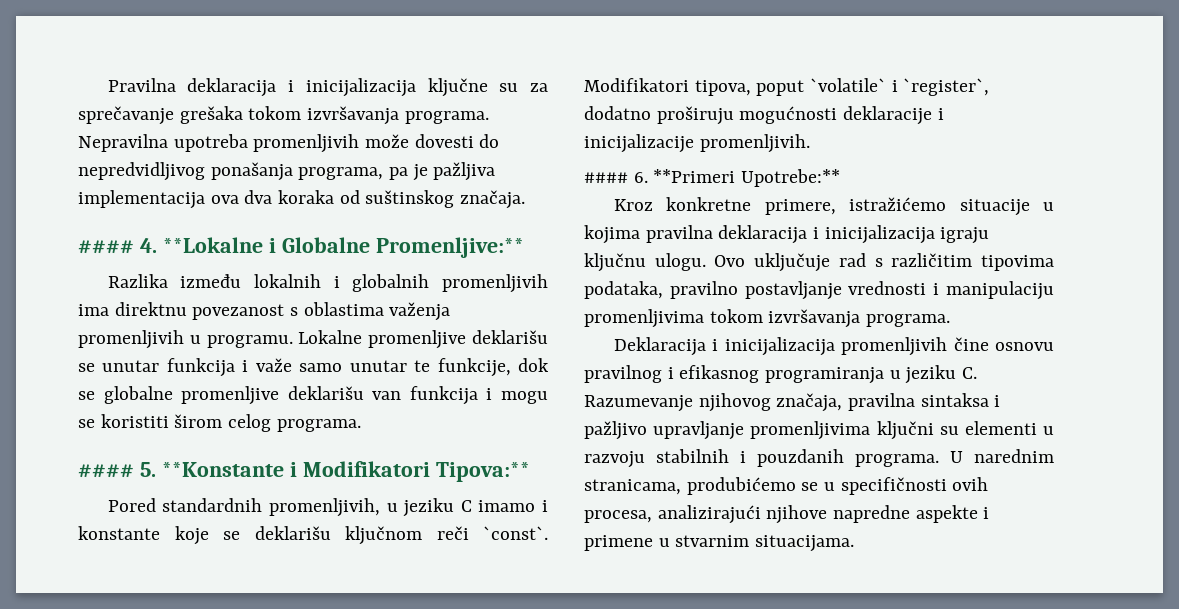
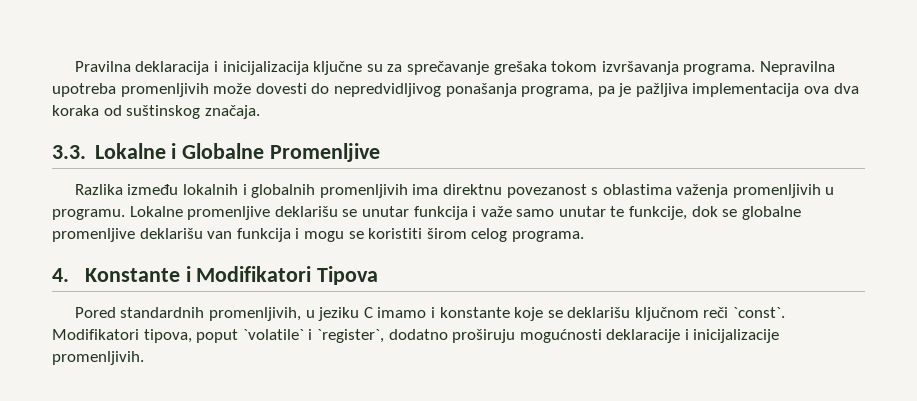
[78,237,263,254] #### 4. **Lokalne -> [52,143,166,159] 3.3. Lokalne
[375,237,524,258] Promenljive:** -> [269,143,380,162] Promenljive
[78,462,284,478] #### 5. **Konstante -> [52,268,180,282] 4. Konstante
[435,462,530,482] Tipova:** -> [317,266,379,285] Tipova
[584,169,841,187] [613,197,1054,216] [584,225,990,244] [584,253,1054,272] [584,281,1054,300] [584,309,951,328] [613,337,1054,356] [584,365,978,384] [584,393,1001,412] [584,421,1054,440] [584,449,1054,468] [584,477,989,495] [584,505,990,524] [584,535,855,552] // #### 6. **Primeri Upotrebe:** // Kroz konkretne primere, istražićemo situacije u kojima pravilna deklaracija i inicijalizacija igraju ključnu ulogu. Ovo uključuje rad s različitim tipovima podataka, pravilno postavljanje vrednosti i manipulaciju promenljivima tokom izvršavanja programa. // Deklaracija i inicijalizacija promenljivih čine osnovu pravilnog i efikasnog programiranja u jeziku C. Razumevanje njihovog značaja, pravilna sintaksa i pažljivo upravljanje promenljivima ključni su elementi u razvoju stabilnih i pouzdanih programa. U narednim stranicama, produbićemo se u specifičnosti ovih procesa, analizirajući njihove napredne aspekte i primene u stvarnim situacijama. -> (144, 358) none

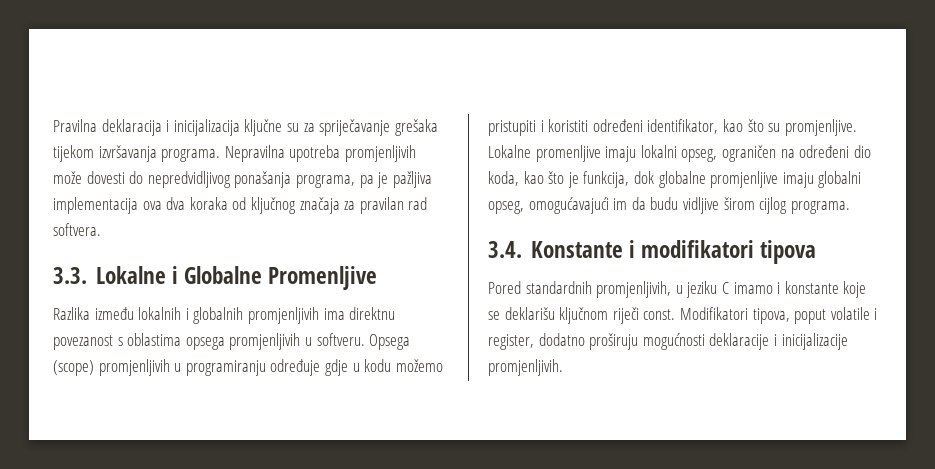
[406,61,598,75] sprečavanje grešaka tokom -> [319,119,438,136] [53,145,94,162] spriječavanje grešaka tijekom
[120,83,209,97] promenljivih -> [344,145,416,162] promjenljivih
[126,105,260,119] suštinskog značaja. -> [250,197,428,214] [53,223,101,236] ključnog značaja za pravilan rad softvera.
[319,184,408,198] promenljivih -> [247,307,319,324] promjenljivih
[676,184,835,198] [52,206,801,220] [52,228,508,242] važenja promenljivih u programu. Lokalne promenljive deklarišu se unutar funkcija i važe samo unutar te funkcije, dok se globalne promenljive deklarišu van funkcija i mogu se koristiti širom celog -> [185,333,411,350] [53,359,443,376] [488,119,857,136] [488,145,871,162] [488,171,862,188] [488,197,788,214] opsega promjenljivih u softveru. Opsega (scope) promjenljivih u programiranju određuje gdje u kodu možemo pristupiti i koristiti određeni identifikator, kao što su promjenljive. Lokalne promenljive imaju lokalni opseg, ograničen na određeni dio koda, kao što je funkcija, dok globalne promjenljive imaju globalni opseg, omogućavajući im da budu vidljive širom cijlog
[52,268,69,282] 4. -> [488,241,522,258] 3.4.
[196,266,379,285] Modifikatori Tipova -> [640,240,817,264] modifikatori tipova
[208,307,301,321] promenljivih, -> [596,281,672,298] promjenljivih,
[703,307,786,318] reči `const`. -> [612,307,676,324] riječi const.
[242,329,384,343] `volatile` i `register`, -> [830,307,878,320] [488,334,534,350] volatile i register,
[52,351,144,365] promenljivih. -> [488,359,563,376] promjenljivih.

